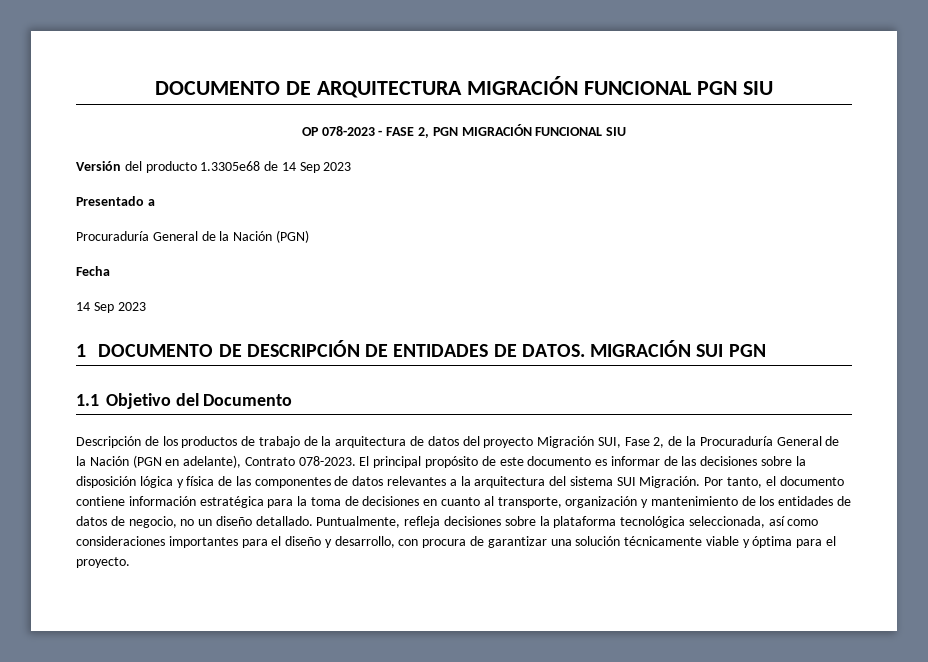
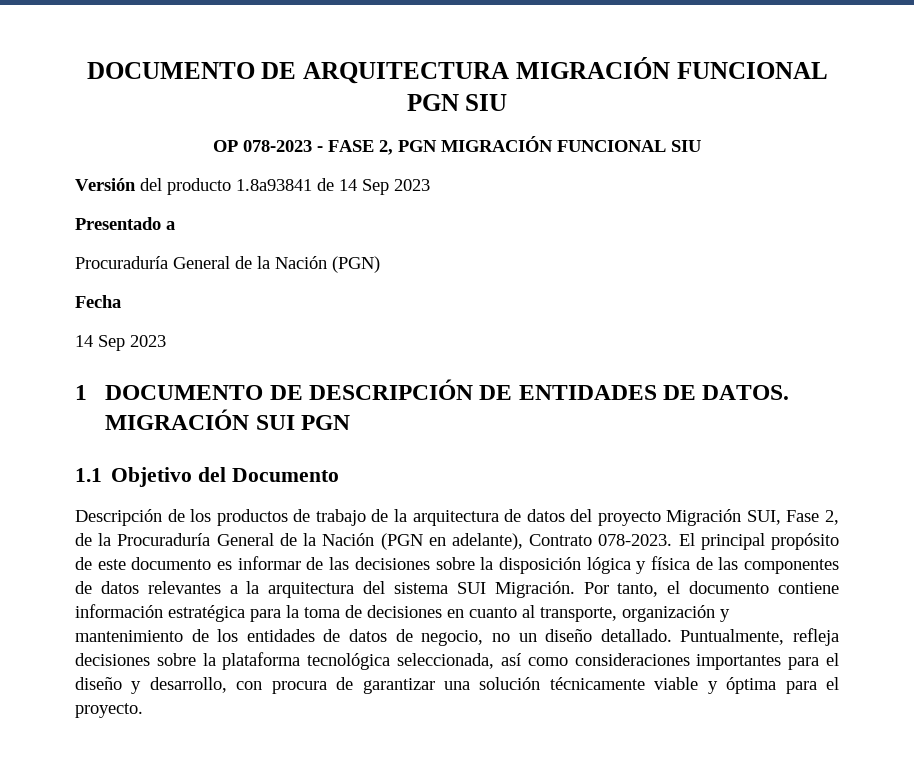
[200,161,261,171] 1.3305e68 -> [236,179,312,191] 1.8a93841

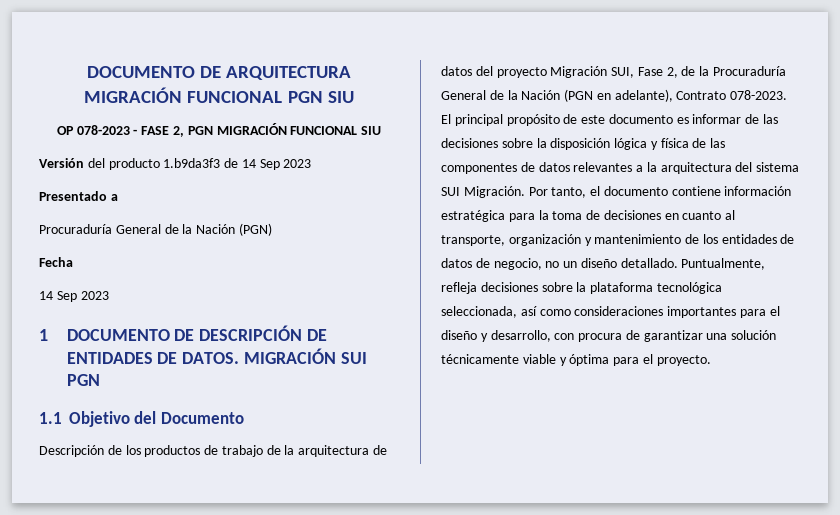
[236,179,312,191] 1.8a93841 -> [163,158,221,168] 1.b9da3f3

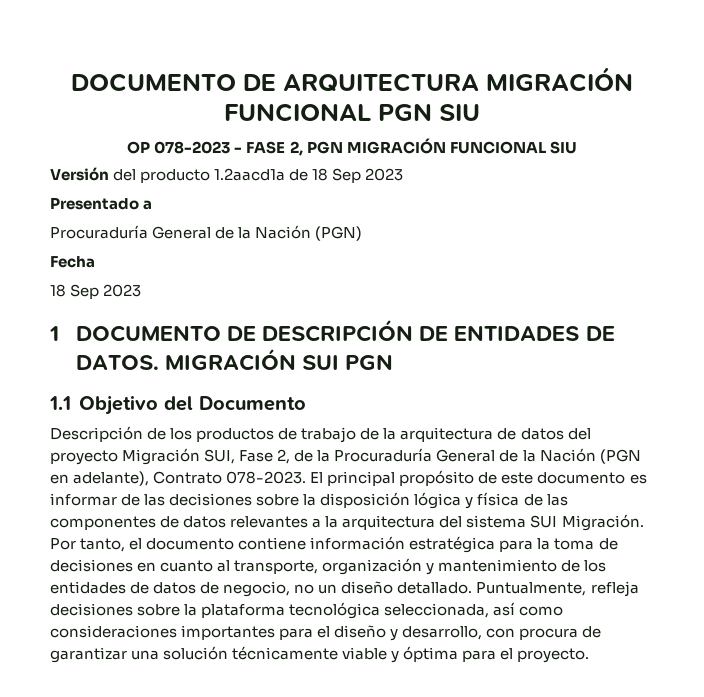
[163,158,256,168] 1.b9da3f3 de 14 -> [214,168,329,181] 1.2aacd1a de 18
[39,291,53,300] 14 -> [50,284,66,297] 18

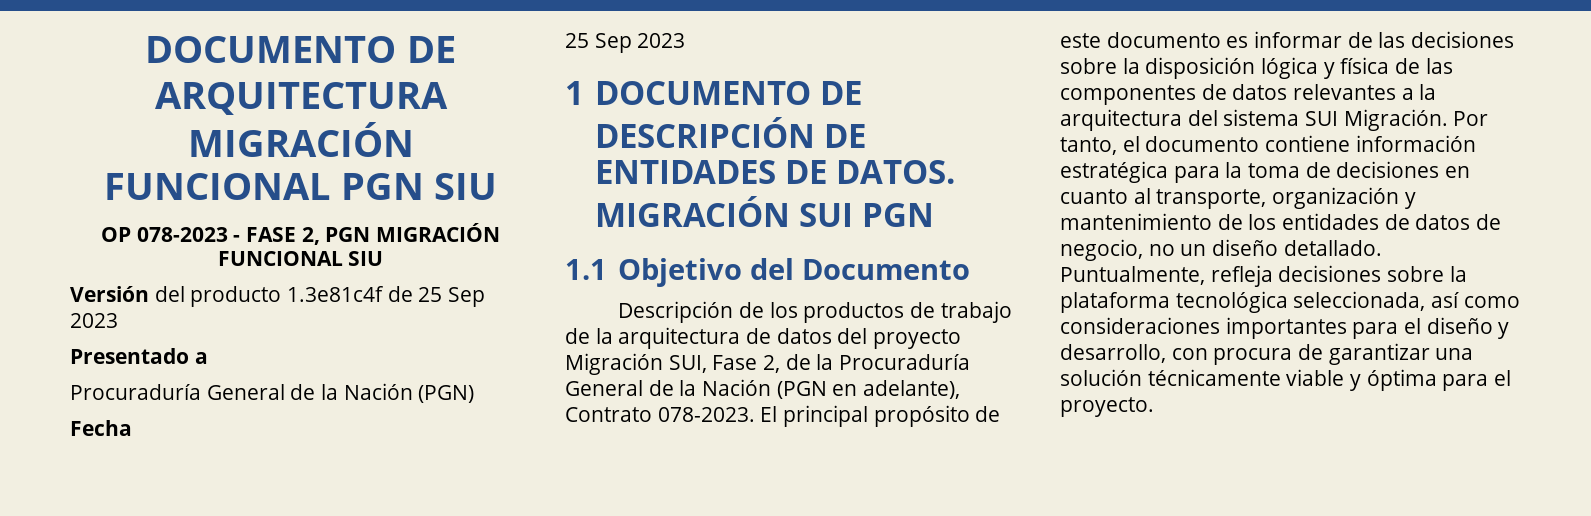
[214,168,329,181] 1.2aacd1a de 18 -> [287,286,443,302] 1.3e81c4f de 25
[50,284,66,297] 18 -> [565,33,589,48] 25

